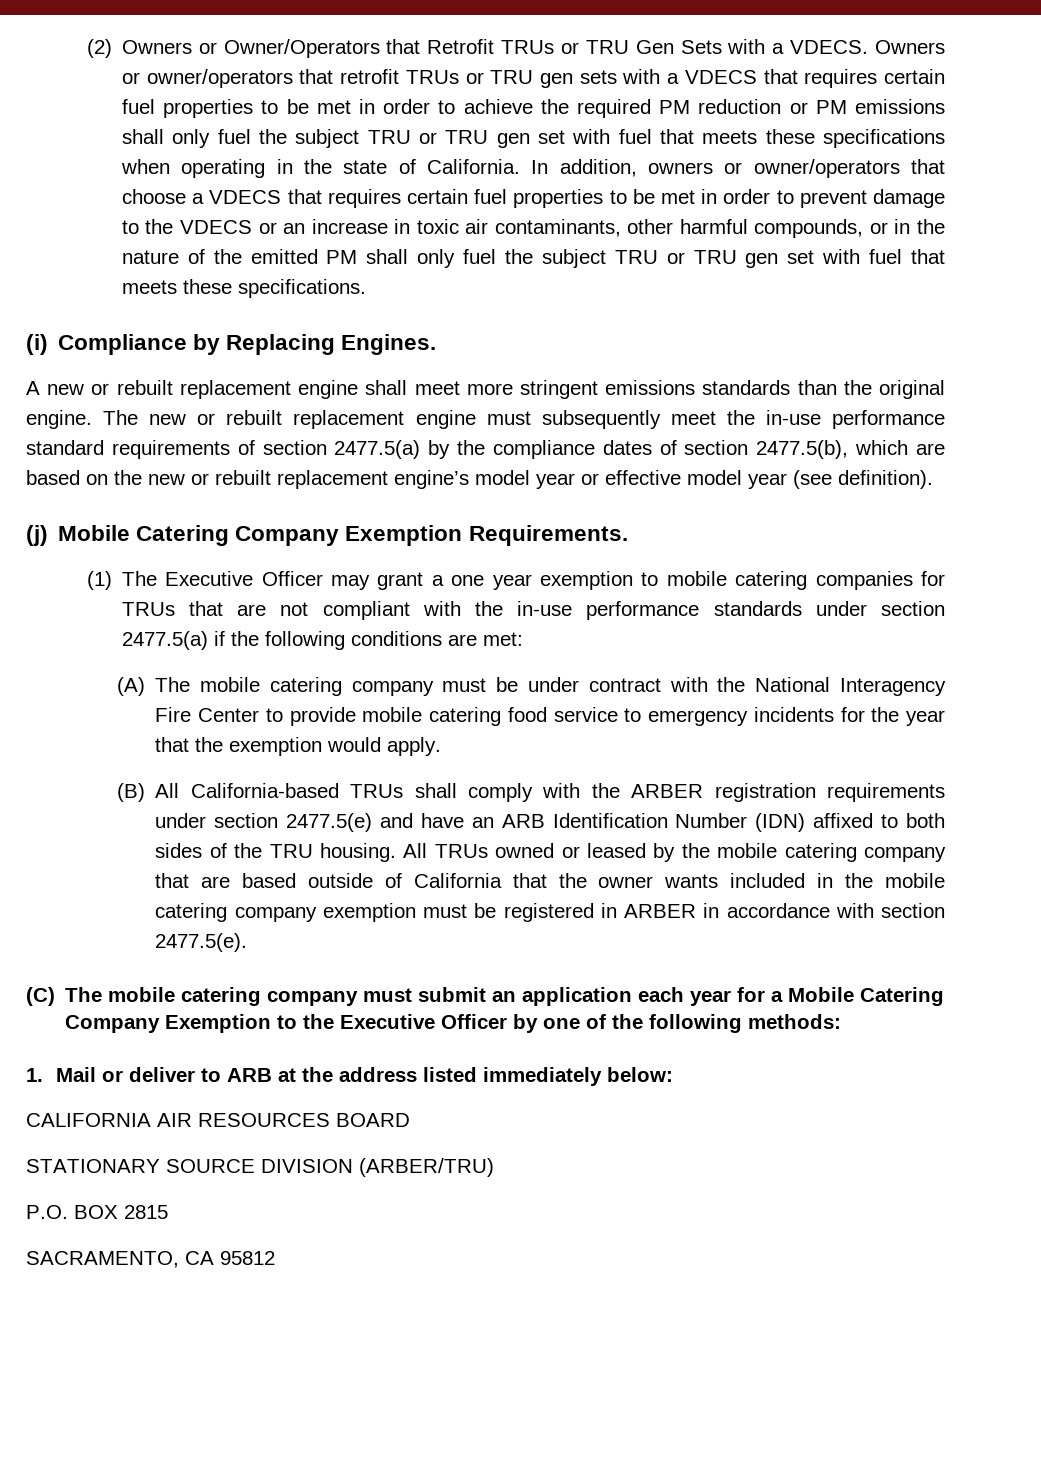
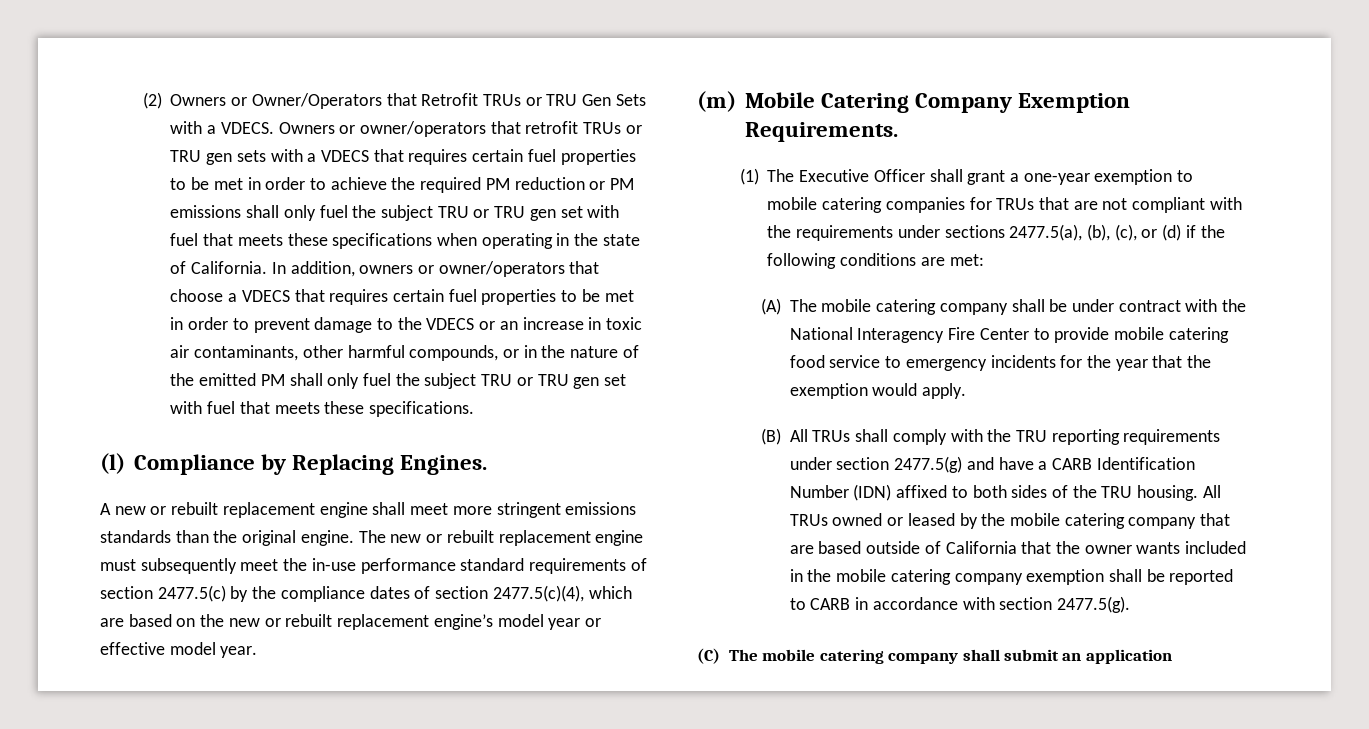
[26,334,48,355] (i) -> [100,453,125,474] (l)
[334,440,421,459] 2477.5(a) -> [157,585,226,602] 2477.5(c)
[756,440,849,459] 2477.5(b), -> [492,585,584,602] 2477.5(c)(4),
[748,470,933,489] [26,525,48,546] year (see definition). // (j) -> [220,646,258,658] [697,91,736,112] year. // (m)
[331,575,371,590] may -> [929,169,963,182] shall
[451,574,532,590] one year -> [1023,173,1090,185] one-year
[517,601,946,620] [121,631,208,650] in-use performance standards under section 2477.5(a) -> [796,224,1182,241] requirements under sections 2477.5(a), (b), (c), or (d)
[442,678,487,692] must -> [1011,299,1045,312] shall
[190,783,339,798] California-based -> (808, 435) none
[631,783,816,802] ARBER registration -> [1016,429,1120,445] TRU reporting
[286,813,373,832] 2477.5(e) -> [894,456,963,473] 2477.5(g)
[471,814,545,828] an ARB -> [1038,458,1093,470] a CARB
[423,903,697,922] must be registered in ARBER -> [1109,569,1234,585] [789,598,851,610] shall be reported to CARB
[155,933,248,952] 2477.5(e). -> [1057,596,1131,613] 2477.5(g).
[363,988,413,1002] must -> [962,649,1000,661] shall
[638,987,945,1006] [65,1014,842,1033] [26,1067,674,1086] [26,1113,410,1127] [26,1158,494,1177] [26,1205,168,1219] [26,1251,275,1268] each year for a Mobile Catering Company Exemption to the Executive Officer by one of the following methods: // 1. Mail or deliver to ARB at the address listed immediately below: // CALIFORNIA AIR RESOURCES BOARD // STATIONARY SOURCE DIVISION (ARBER/TRU) // P.O. BOX 2815 // SACRAMENTO, CA 95812 -> (1172, 656) none

